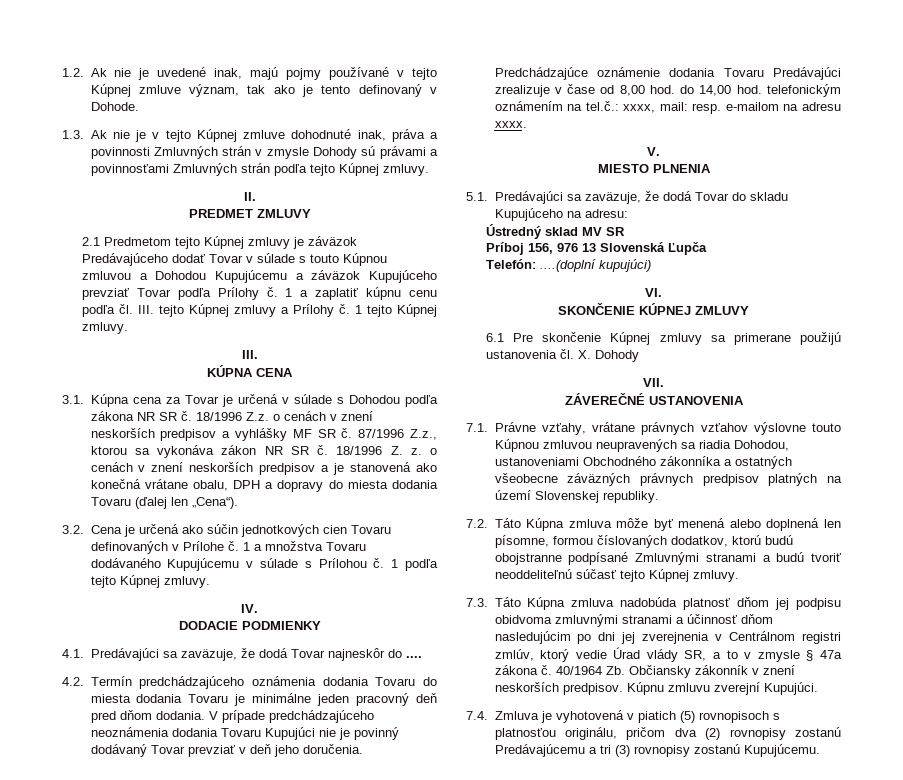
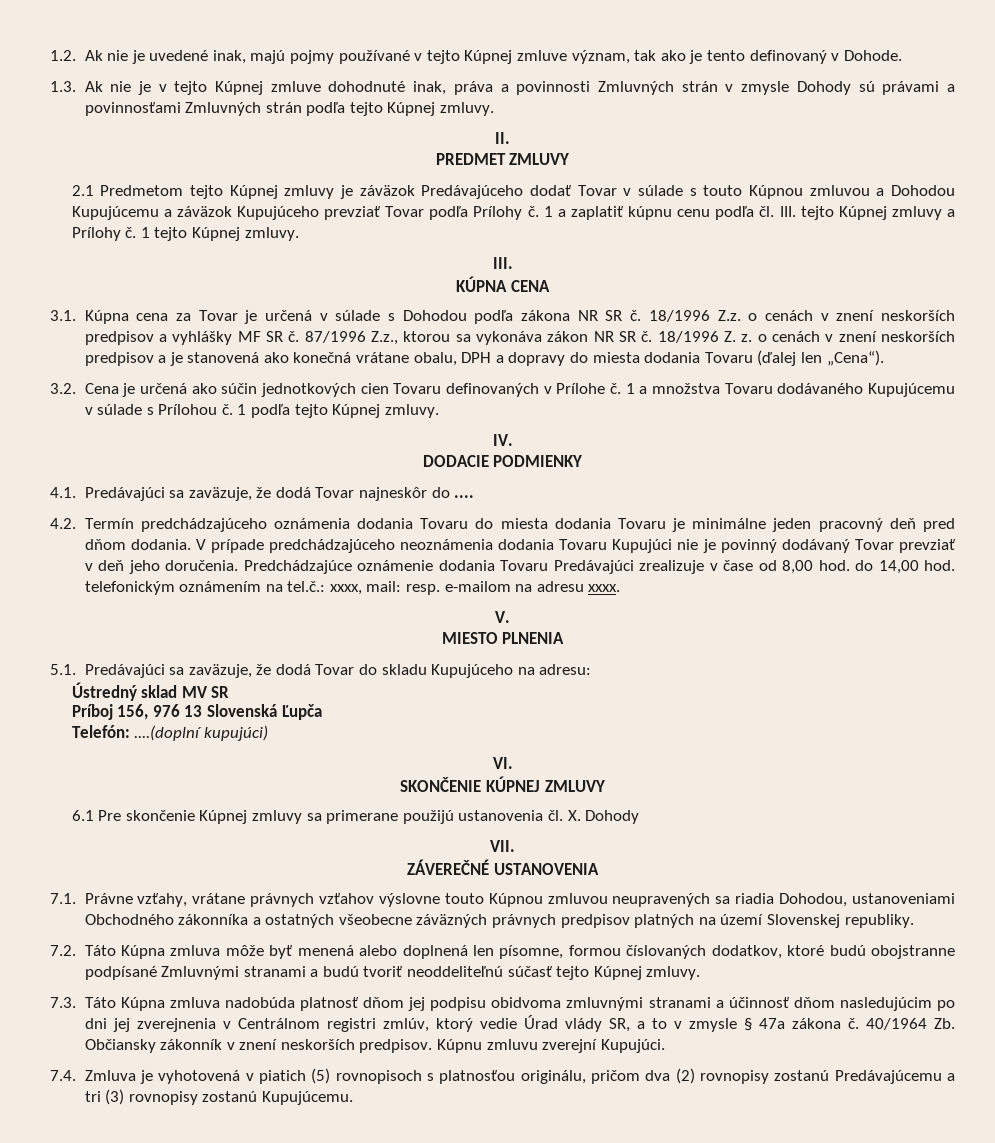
[731,535,761,545] ktorú -> [787,945,825,956] ktoré

